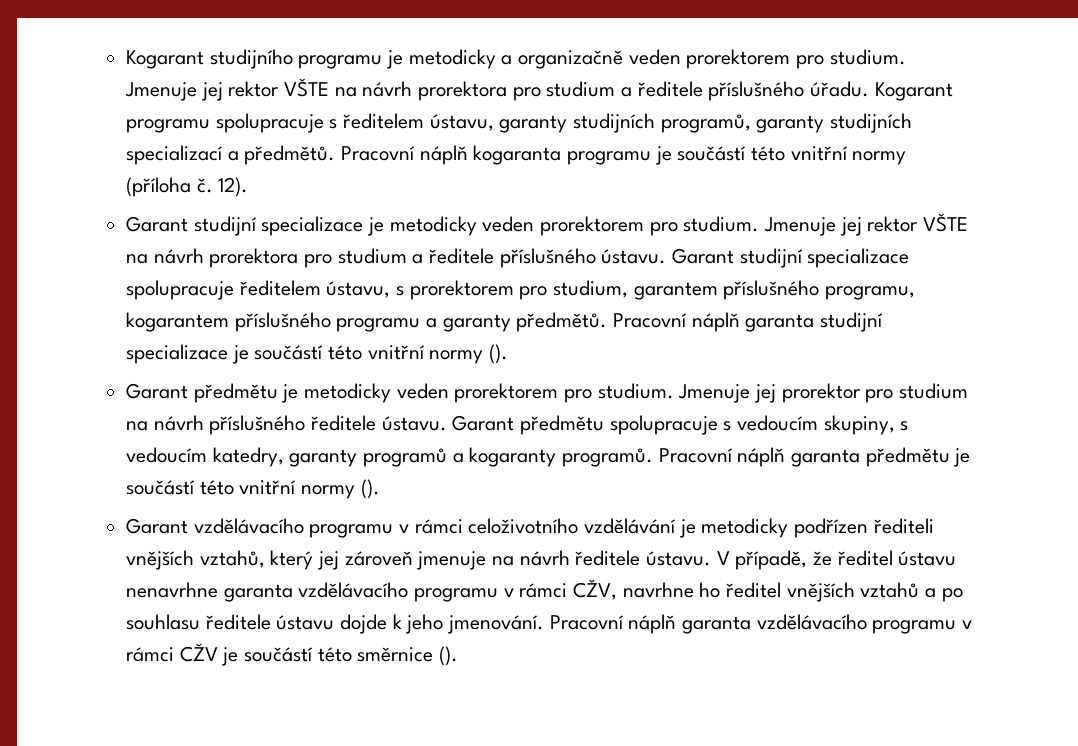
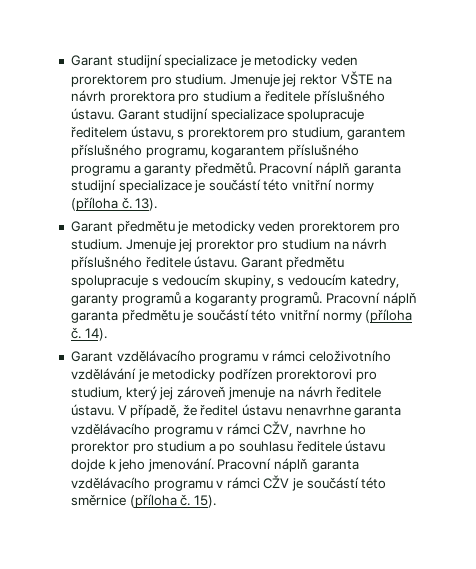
[126,49,906,69] [125,78,953,101] [126,113,913,133] [126,145,907,165] [126,177,249,197] Kogarant studijního programu je metodicky a organizačně veden prorektorem pro studium. Jmenuje jej rektor VŠTE na návrh prorektora pro studium a ředitele příslušného úřadu. Kogarant programu spolupracuje s ředitelem ústavu, garanty studijních programů, garanty studijních specializací a předmětů. Pracovní náplň kogaranta programu je součástí této vnitřní normy (příloha č. 12). // -> (70, 60) none
[489,344,509,364] (). -> [70,197,158,211] (příloha č. 13).
[360,479,380,499] (). -> [365,309,413,323] [70,327,107,341] (příloha č. 14).
[873,518,934,534] [126,550,265,570] řediteli vnějších vztahů, -> [276,369,378,382] [70,387,122,400] prorektorovi pro studium,
[726,582,920,602] ředitel vnějších vztahů -> [70,441,206,454] prorektor pro studium
[439,646,459,666] (). -> [129,494,216,508] (příloha č. 15).

